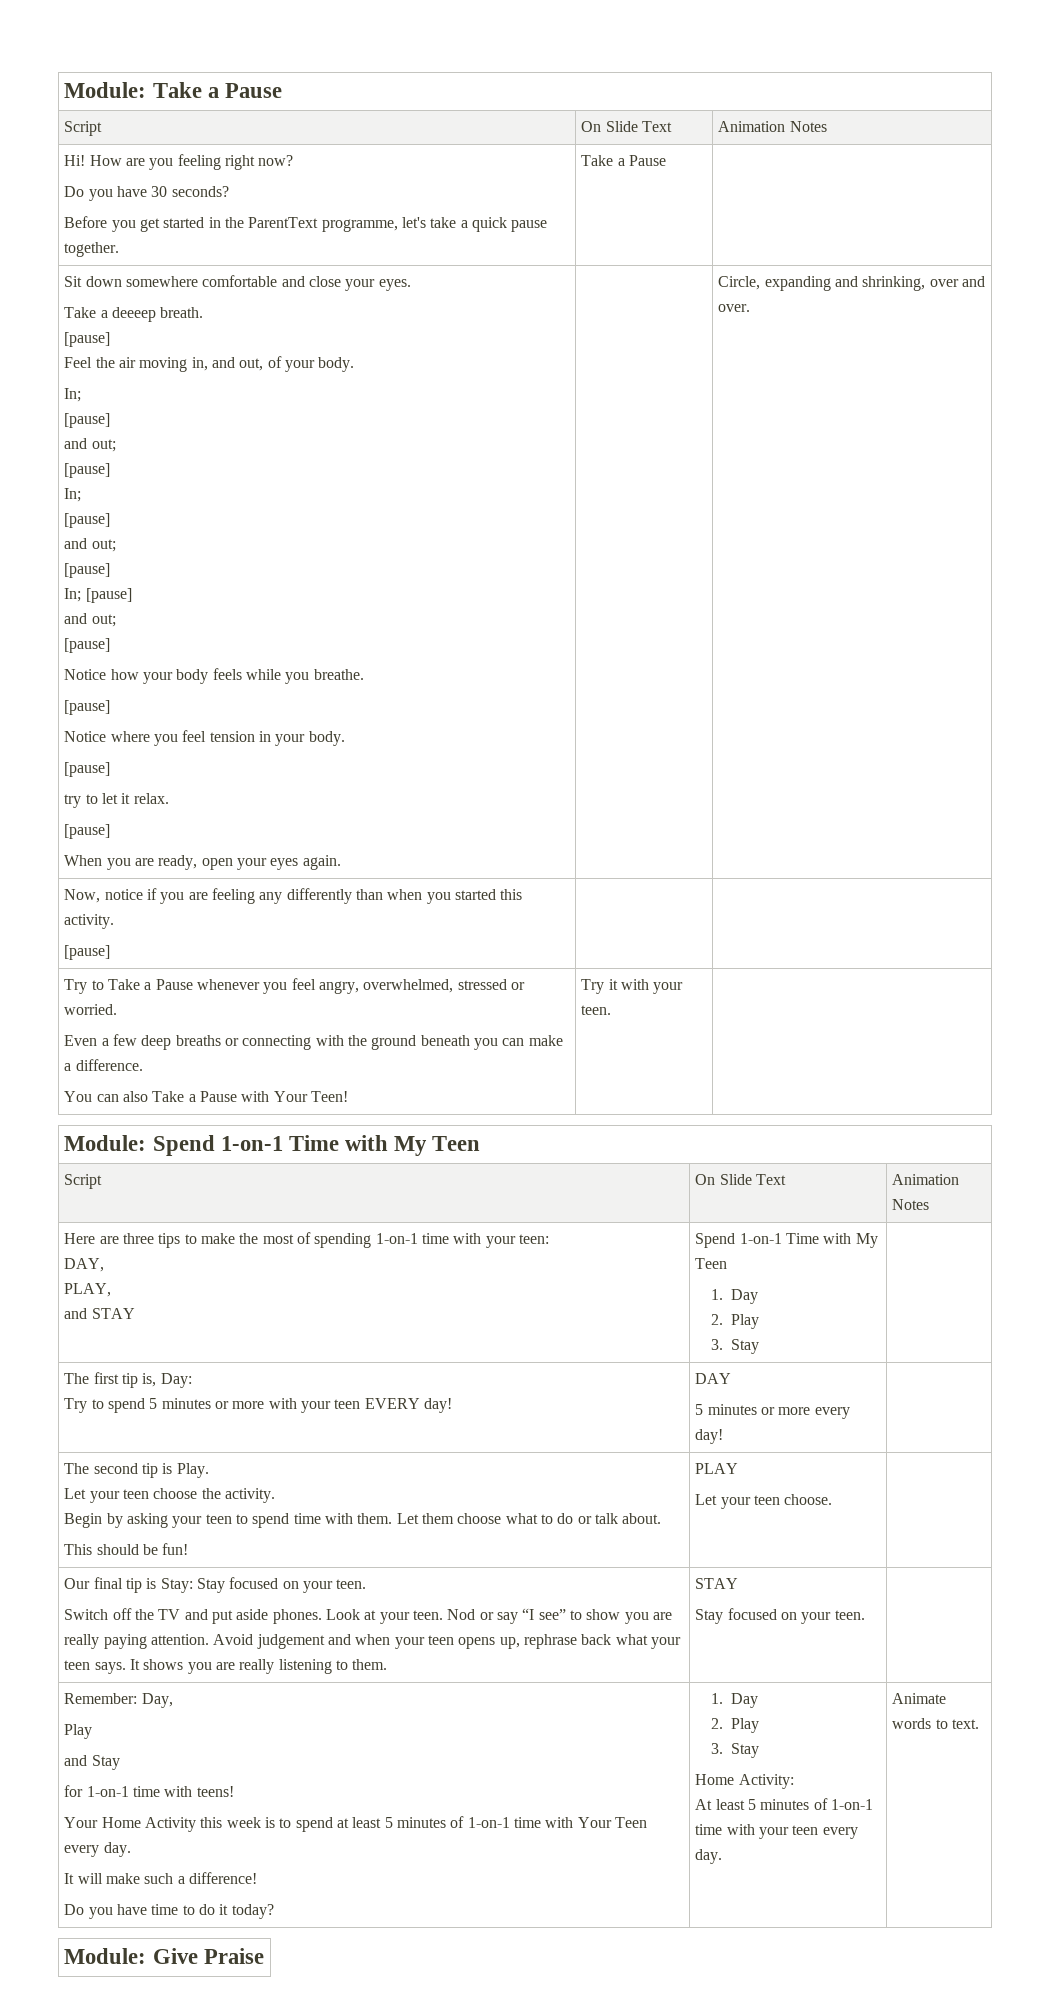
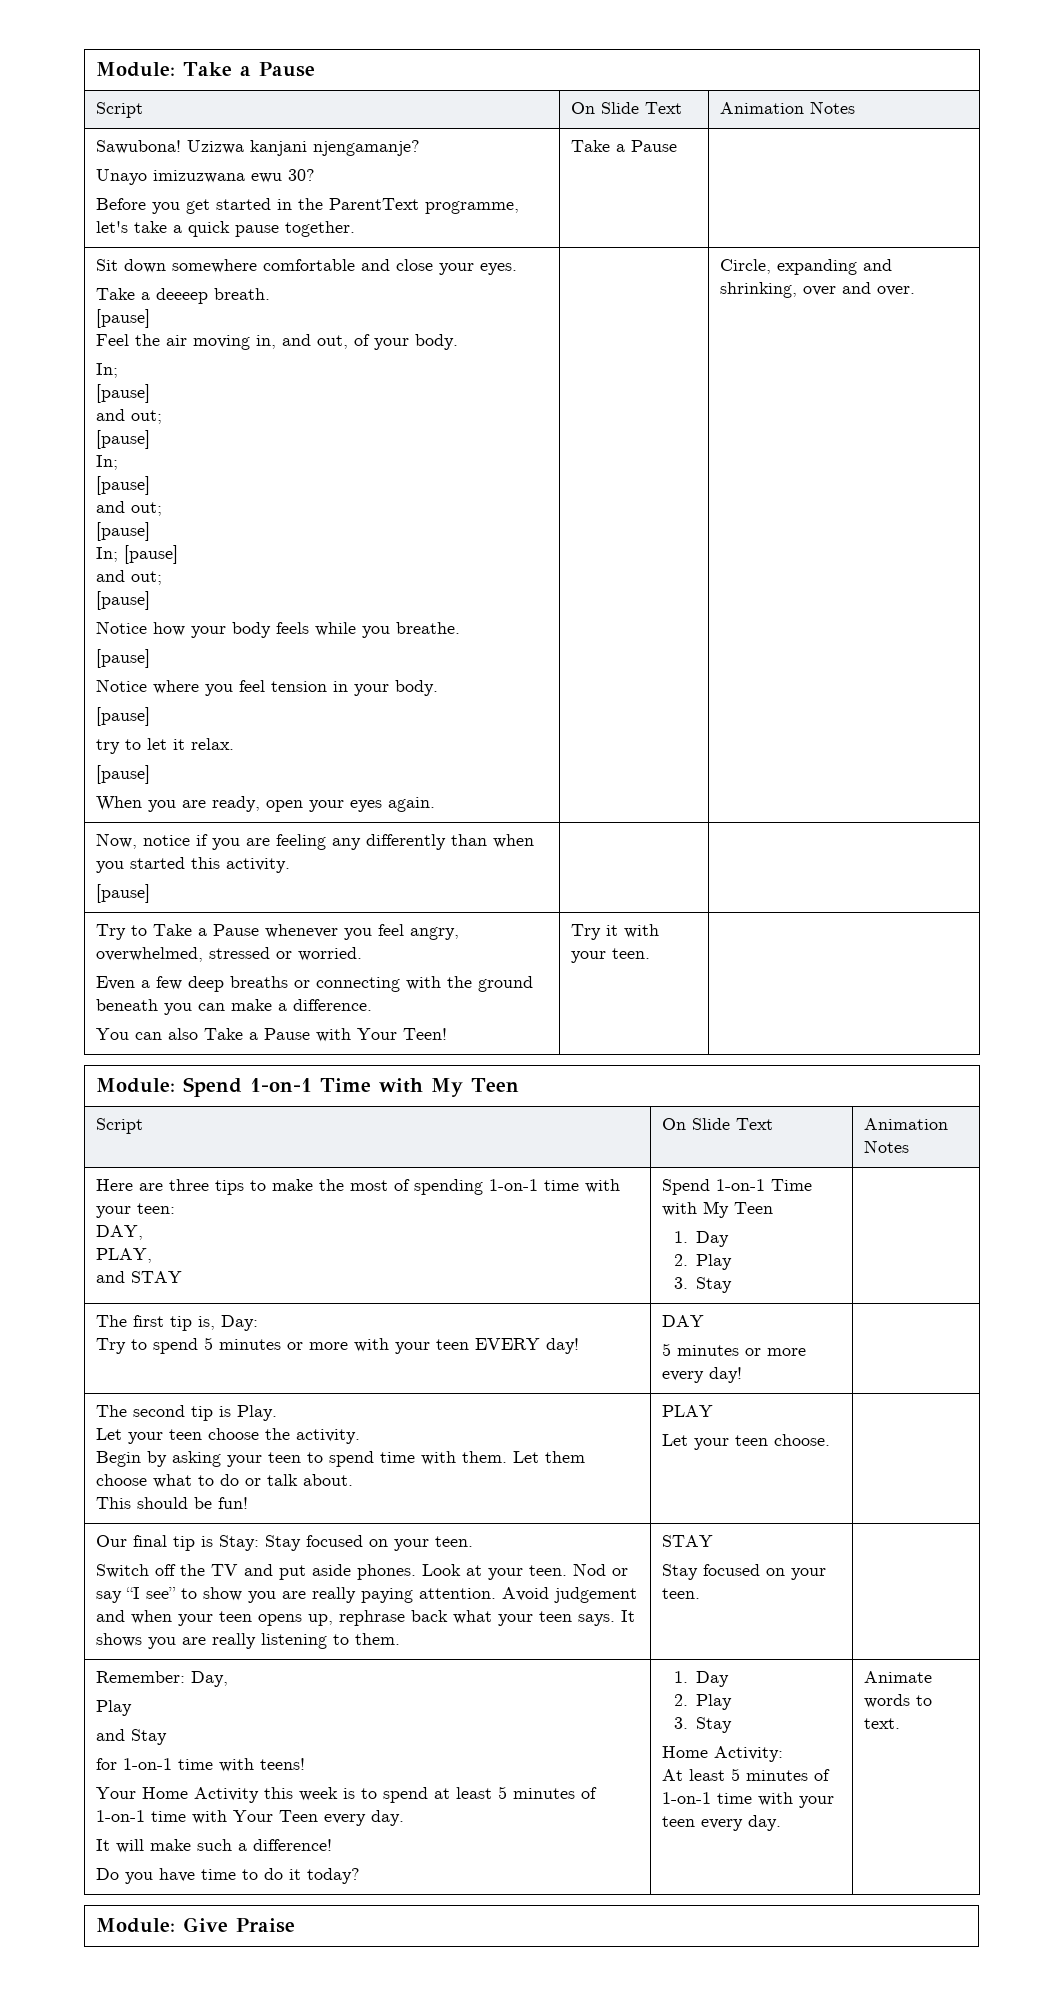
[64,154,294,170] [64,186,229,201] Hi! How are you feeling right now? // Do you have 30 seconds? -> [95,140,420,156] [95,169,315,185] Sawubona! Uzizwa kanjani njengamanje? // Unayo imizuzwana ewu 30?

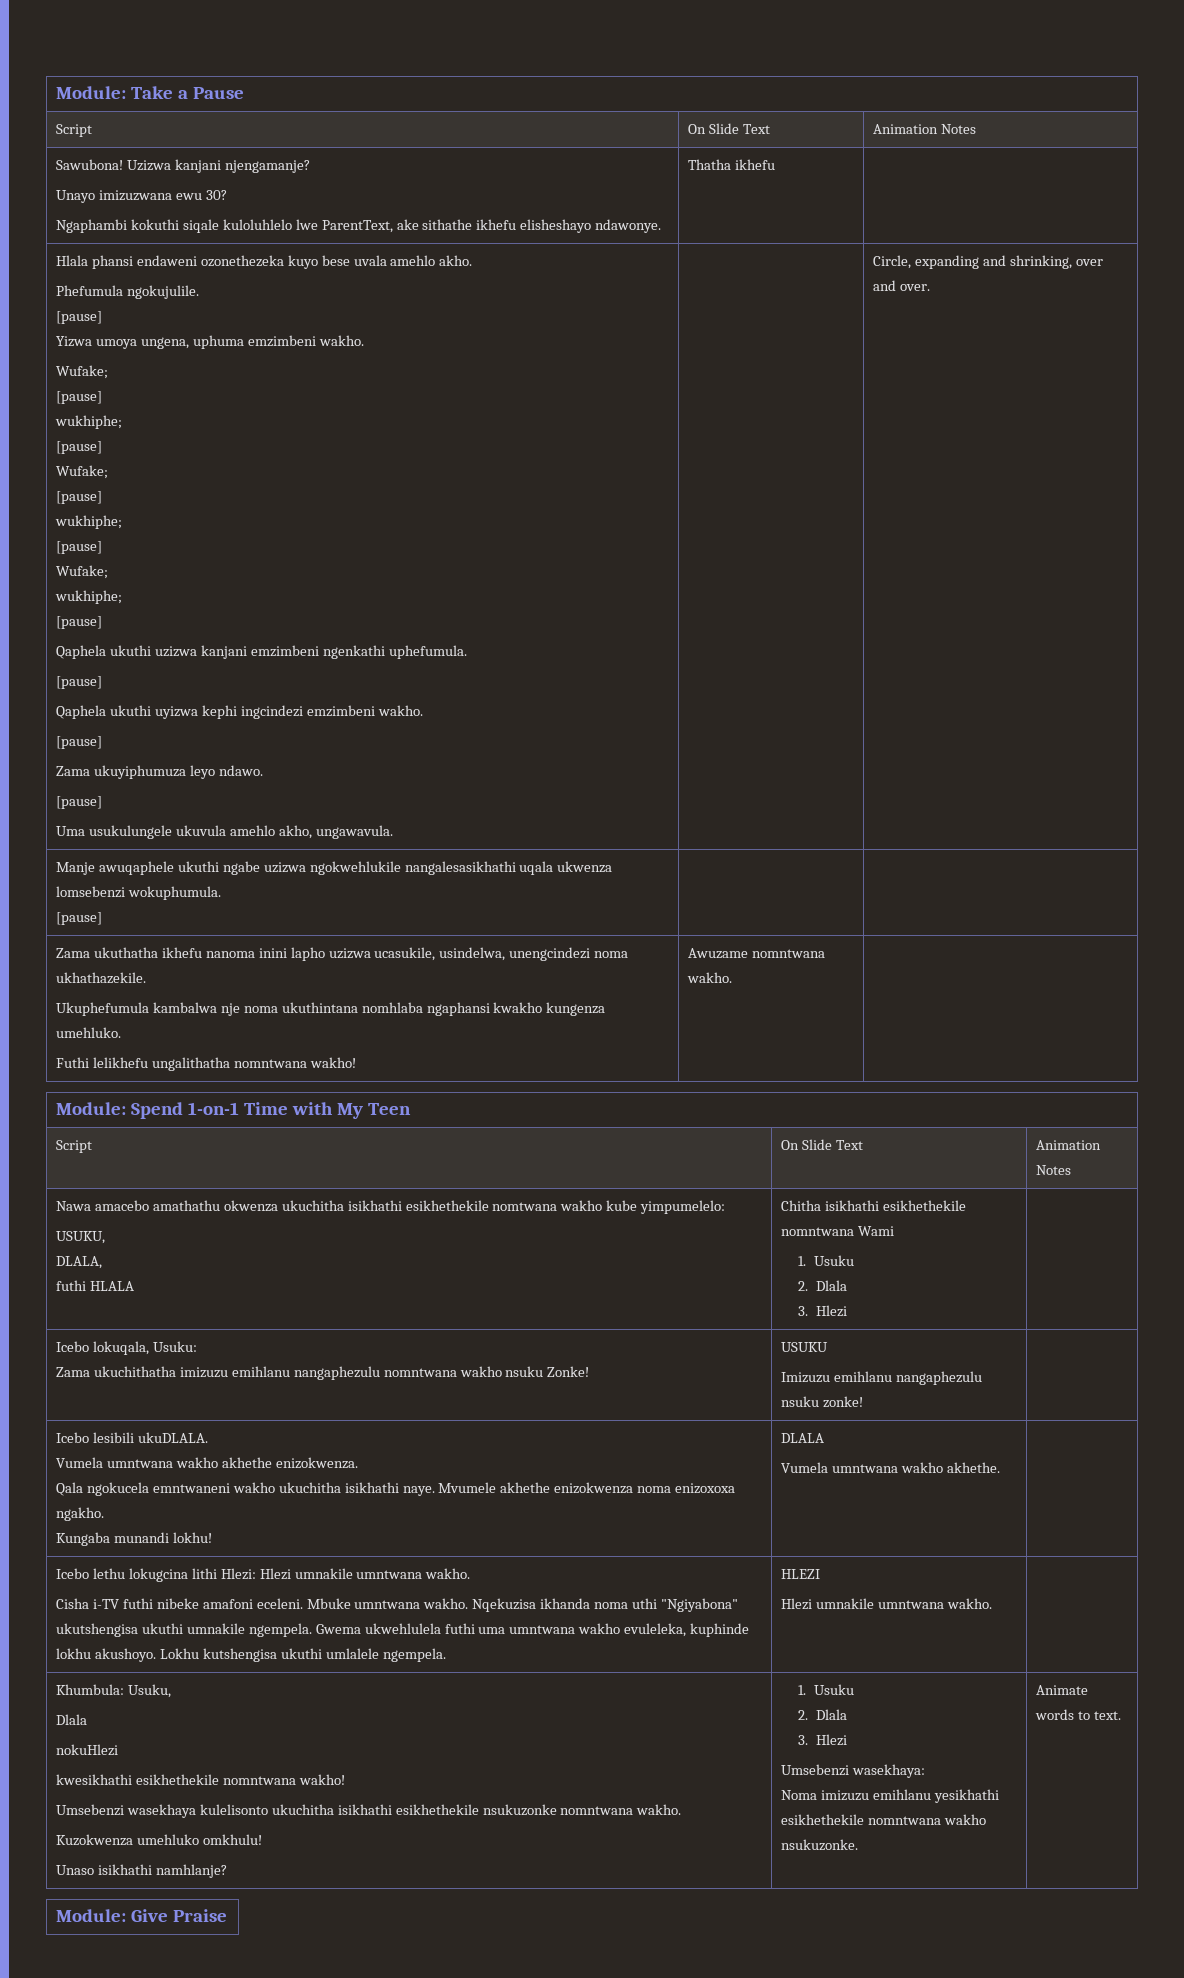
[95,198,519,214] [95,221,355,237] [570,140,677,152] [95,259,517,275] [95,288,270,304] [95,309,150,328] [95,334,458,350] [95,363,118,378] [95,384,150,403] [95,409,162,424] [95,430,150,449] [95,455,118,470] [95,476,150,495] [95,501,162,516] [95,522,150,541] [95,545,178,564] [95,570,162,585] [95,591,150,610] [95,621,460,638] [95,649,150,668] [95,679,438,696] [95,707,150,726] [95,738,234,754] [95,765,150,784] [95,796,435,812] Before you get started in the ParentText programme, let's take a quick pause together. | Take a Pause | // Sit down somewhere comfortable and close your eyes. // Take a deeeep breath. // [pause] // Feel the air moving in, and out, of your body. // In; // [pause] // and out; // [pause] // In; // [pause] // and out; // [pause] // In; [pause] // and out; // [pause] // Notice how your body feels while you breathe. // [pause] // Notice where you feel tension in your body. // [pause] // try to let it relax. // [pause] // When you are ready, open your eyes again. -> [56,219,662,233] [688,159,775,170] [56,255,473,269] [56,285,199,299] [56,311,103,324] [56,335,364,349] [56,365,109,379] [56,391,103,404] [55,415,123,429] [56,441,103,454] [56,465,109,479] [56,491,103,504] [55,515,123,529] [56,541,103,554] [56,565,109,579] [55,590,123,604] [56,616,103,629] [56,645,467,659] [56,676,103,689] [56,705,423,719] [56,736,103,749] [56,765,263,779] [56,796,103,809] [56,825,393,839] Ngaphambi kokuthi siqale kuloluhlelo lwe ParentText, ake sithathe ikhefu elisheshayo ndawonye. | Thatha ikhefu | // Hlala phansi endaweni ozonethezeka kuyo bese uvala amehlo akho. // Phefumula ngokujulile. // [pause] // Yizwa umoya ungena, uphuma emzimbeni wakho. // Wufake; // [pause] // wukhiphe; // [pause] // Wufake; // [pause] // wukhiphe; // [pause] // Wufake; // wukhiphe; // [pause] // Qaphela ukuthi uzizwa kanjani emzimbeni ngenkathi uphefumula. // [pause] // Qaphela ukuthi uyizwa kephi ingcindezi emzimbeni wakho. // [pause] // Zama ukuyiphumuza leyo ndawo. // [pause] // Uma usukulungele ukuvula amehlo akho, ungawavula.
[95,833,534,850] [95,857,290,873] [95,884,150,903] [95,924,459,940] [95,947,362,962] [95,976,533,992] [95,999,372,1015] [95,1028,447,1042] [570,924,659,940] [570,948,650,963] Now, notice if you are feeling any differently than when you started this activity. // [pause] | | // Try to Take a Pause whenever you feel angry, overwhelmed, stressed or worried. // Even a few deep breaths or connecting with the ground beneath you can make a difference. // You can also Take a Pause with Your Teen! | Try it with your teen. -> [56,861,613,875] [56,886,221,900] [56,912,103,925] [56,947,629,961] [56,972,147,984] [56,1002,606,1016] [56,1027,122,1038] [56,1057,356,1071] [688,948,825,959] [687,972,733,983] Manje awuqaphele ukuthi ngabe uzizwa ngokwehlukile nangalesasikhathi uqala ukwenza lomsebenzi wokuphumula. // [pause] | | // Zama ukuthatha ikhefu nanoma inini lapho uzizwa ucasukile, usindelwa, unengcindezi noma ukhathazekile. // Ukuphefumula kambalwa nje noma ukuthintana nomhlaba ngaphansi kwakho kungenza umehluko. // Futhi lelikhefu ungalithatha nomntwana wakho! | Awuzame nomntwana wakho.
[95,1179,620,1195] [95,1203,175,1218] [95,1225,143,1240] [95,1248,152,1263] [95,1271,182,1283] [661,1179,812,1195] [661,1201,773,1218] [673,1231,730,1247] [673,1254,733,1270] [673,1277,733,1293] [95,1315,258,1331] [95,1337,579,1354] [661,1315,704,1327] [661,1343,806,1356] [661,1367,742,1383] [95,1405,277,1421] [95,1428,360,1444] [95,1451,585,1467] [95,1474,353,1488] [95,1497,248,1509] [661,1405,713,1417] [661,1434,830,1450] [95,1535,473,1551] [95,1563,628,1580] [95,1587,637,1603] [95,1610,635,1626] [95,1633,400,1649] [661,1535,713,1547] [661,1564,826,1580] [661,1588,700,1599] [95,1671,228,1687] [95,1700,132,1716] [95,1729,167,1745] [95,1758,305,1772] [95,1786,597,1803] [95,1810,404,1826] [95,1839,332,1853] [95,1868,360,1884] [673,1671,730,1687] [673,1694,733,1710] [673,1717,733,1733] [661,1746,783,1762] [661,1768,830,1781] [661,1792,834,1808] [661,1815,781,1831] Here are three tips to make the most of spending 1-on-1 time with your teen: // DAY, // PLAY, // and STAY | Spend 1-on-1 Time with My Teen // 1. Day // 2. Play // 3. Stay | // The first tip is, Day: // Try to spend 5 minutes or more with your teen EVERY day! | DAY // 5 minutes or more every day! | // The second tip is Play. // Let your teen choose the activity. // Begin by asking your teen to spend time with them. Let them choose what to do or talk about. // This should be fun! | PLAY // Let your teen choose. | // Our final tip is Stay: Stay focused on your teen. // Switch off the TV and put aside phones. Look at your teen. Nod or say “I see” to show you are really paying attention. Avoid judgement and when your teen opens up, rephrase back what your teen says. It shows you are really listening to them. | STAY // Stay focused on your teen. | // Remember: Day, // Play // and Stay // for 1-on-1 time with teens! // Your Home Activity this week is to spend at least 5 minutes of 1-on-1 time with Your Teen every day. // It will make such a difference! // Do you have time to do it today? | 1. Day // 2. Play // 3. Stay // Home Activity: // At least 5 minutes of 1-on-1 time with your teen every day. -> [56,1200,726,1214] [56,1231,106,1244] [56,1256,103,1269] [56,1280,134,1291] [781,1200,966,1211] [781,1226,894,1236] [798,1255,854,1266] [798,1280,847,1291] [798,1305,847,1317] [56,1341,197,1355] [56,1366,590,1380] [781,1342,829,1352] [781,1371,982,1385] [781,1396,863,1408] [56,1432,208,1443] [56,1457,358,1469] [56,1482,736,1496] [56,1507,105,1521] [56,1532,212,1546] [781,1433,825,1443] [781,1462,1000,1473] [56,1568,471,1582] [56,1598,738,1612] [56,1623,750,1637] [56,1648,446,1662] [781,1569,821,1579] [781,1598,992,1610] [56,1684,171,1698] [56,1714,88,1725] [56,1744,119,1756] [56,1774,345,1785] [56,1804,682,1818] [56,1834,262,1846] [56,1864,227,1878] [798,1684,854,1695] [798,1709,847,1720] [798,1734,847,1746] [781,1764,925,1778] [781,1789,999,1803] [781,1814,986,1825] [781,1839,859,1851] Nawa amacebo amathathu okwenza ukuchitha isikhathi esikhethekile nomtwana wakho kube yimpumelelo: // USUKU, // DLALA, // futhi HLALA | Chitha isikhathi esikhethekile nomntwana Wami // 1. Usuku // 2. Dlala // 3. Hlezi | // Icebo lokuqala, Usuku: // Zama ukuchithatha imizuzu emihlanu nangaphezulu nomntwana wakho nsuku Zonke! | USUKU // Imizuzu emihlanu nangaphezulu nsuku zonke! | // Icebo lesibili ukuDLALA. // Vumela umntwana wakho akhethe enizokwenza. // Qala ngokucela emntwaneni wakho ukuchitha isikhathi naye. Mvumele akhethe enizokwenza noma enizoxoxa ngakho. // Kungaba munandi lokhu! | DLALA // Vumela umntwana wakho akhethe. | // Icebo lethu lokugcina lithi Hlezi: Hlezi umnakile umntwana wakho. // Cisha i-TV futhi nibeke amafoni eceleni. Mbuke umntwana wakho. Nqekuzisa ikhanda noma uthi "Ngiyabona" ukutshengisa ukuthi umnakile ngempela. Gwema ukwehlulela futhi uma umntwana wakho evuleleka, kuphinde lokhu akushoyo. Lokhu kutshengisa ukuthi umlalele ngempela. | HLEZI // Hlezi umnakile umntwana wakho. | // Khumbula: Usuku, // Dlala // nokuHlezi // kwesikhathi esikhethekile nomntwana wakho! // Umsebenzi wasekhaya kulelisonto ukuchitha isikhathi esikhethekile nsukuzonke nomntwana wakho. // Kuzokwenza umehluko omkhulu! // Unaso isikhathi namhlanje? | 1. Usuku // 2. Dlala // 3. Hlezi // Umsebenzi wasekhaya: // Noma imizuzu emihlanu yesikhathi esikhethekile nomntwana wakho nsukuzonke.

